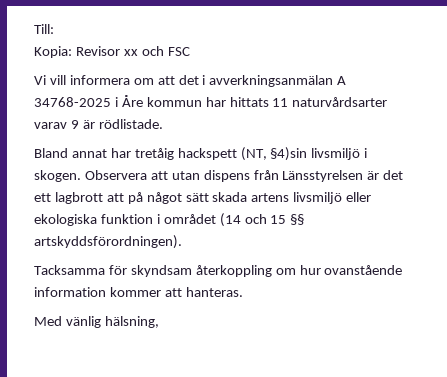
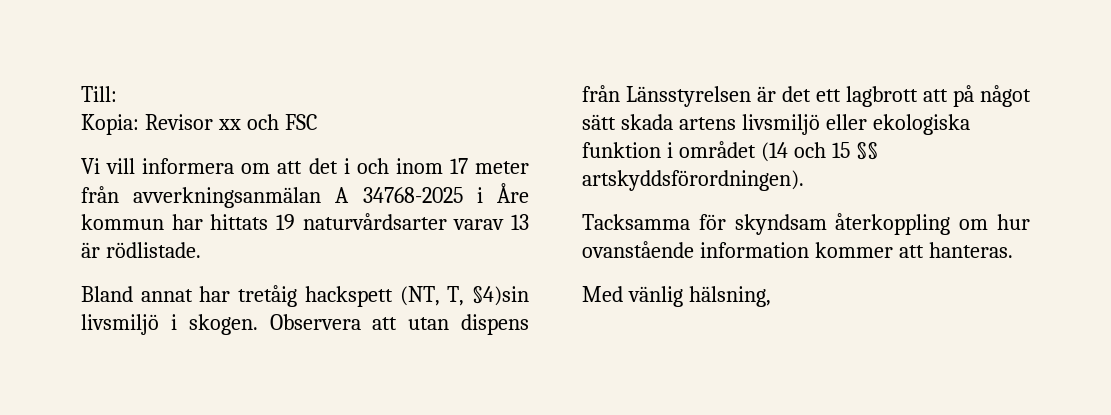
(206, 80) none -> [356,158,529,174] [81,186,119,203] och inom 17 meter från
[272,98,289,107] 11 -> [276,214,295,230] 19
[70,120,79,129] 9 -> [511,214,529,230] 13
(267, 154) none -> [447,286,465,306] T,

